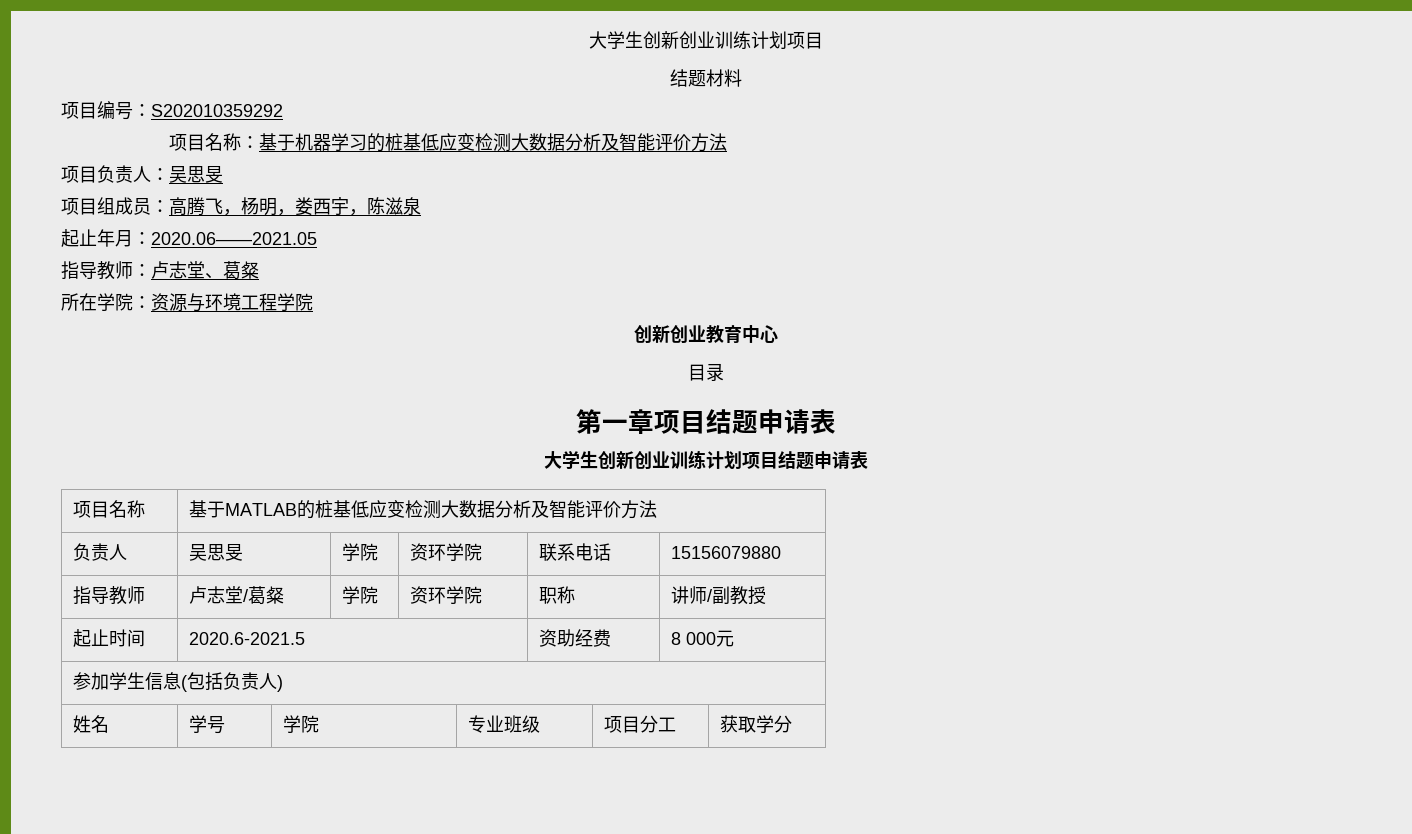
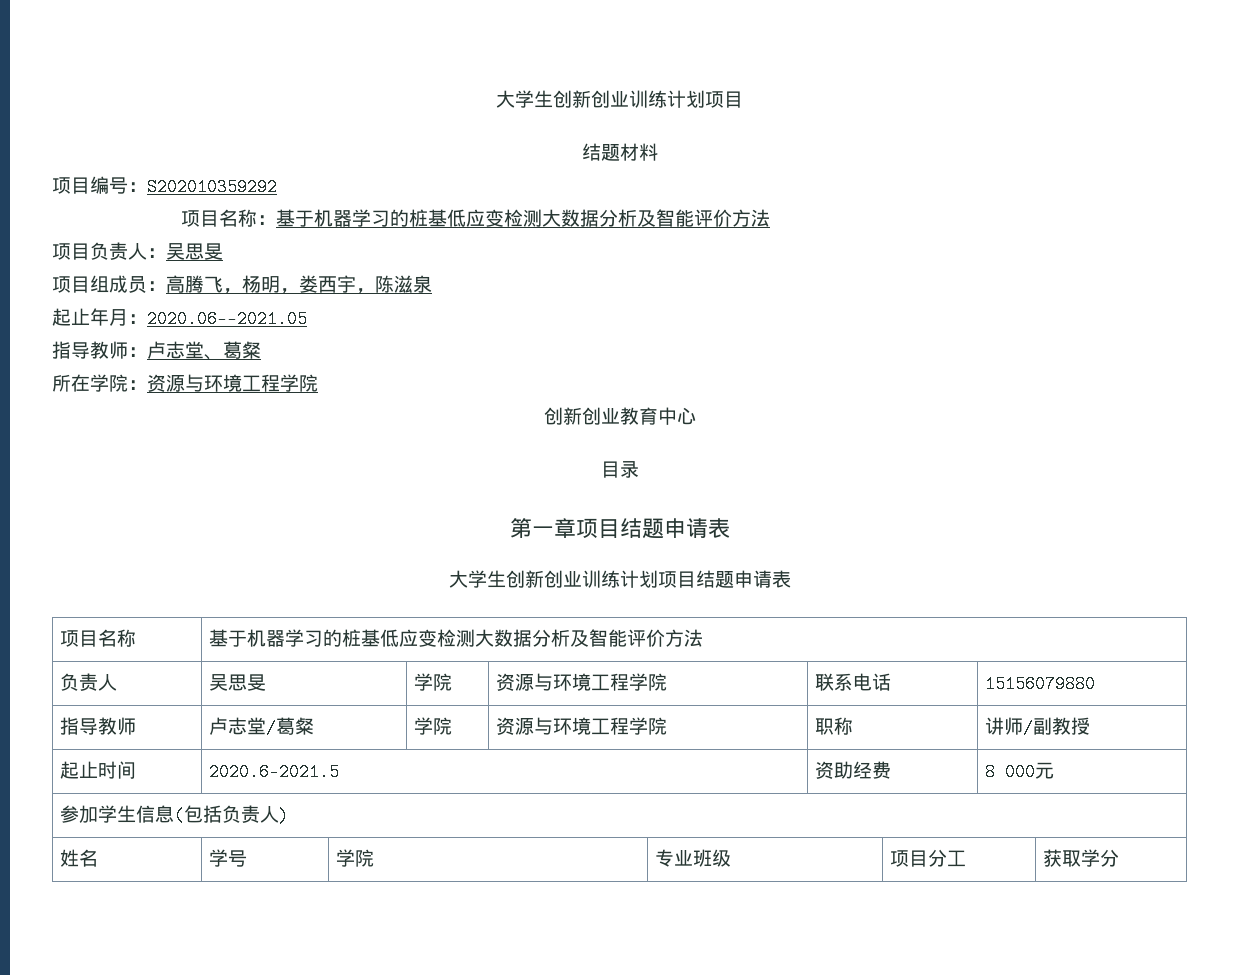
[225,503,298,516] MATLAB -> [246,629,323,647] 机器学习
[428,544,447,561] 环 -> [514,673,629,691] 源与环境工程
[428,587,447,604] 环 -> [514,717,629,735] 源与环境工程

